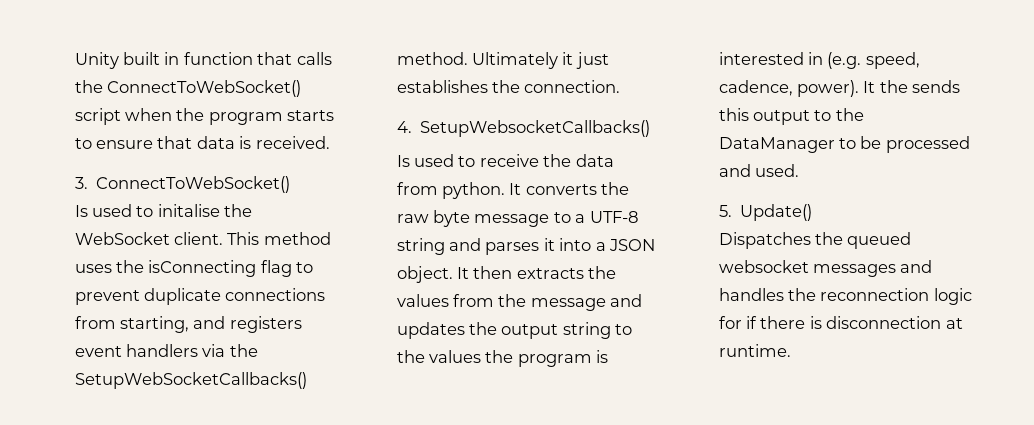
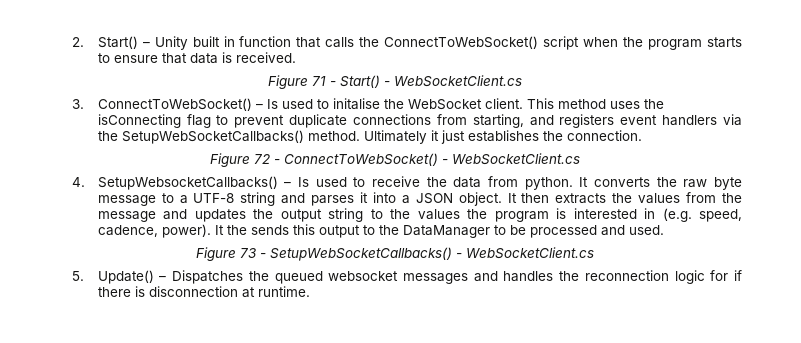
(74, 60) none -> [72,36,150,49] 2. Start() –
(330, 142) none -> [267,75,522,89] // Figure 71 - Start() - WebSocketClient.cs
(290, 184) // -> [255,104,263,109] –
(621, 86) none -> [209,153,580,167] // Figure 72 - ConnectToWebSocket() - WebSocketClient.cs
(650, 128) // -> [284,182,292,187] –
(799, 170) none -> [195,247,594,261] // Figure 73 - SetupWebSocketCallbacks() - WebSocketClient.cs
(812, 212) // -> [159,276,167,281] –

